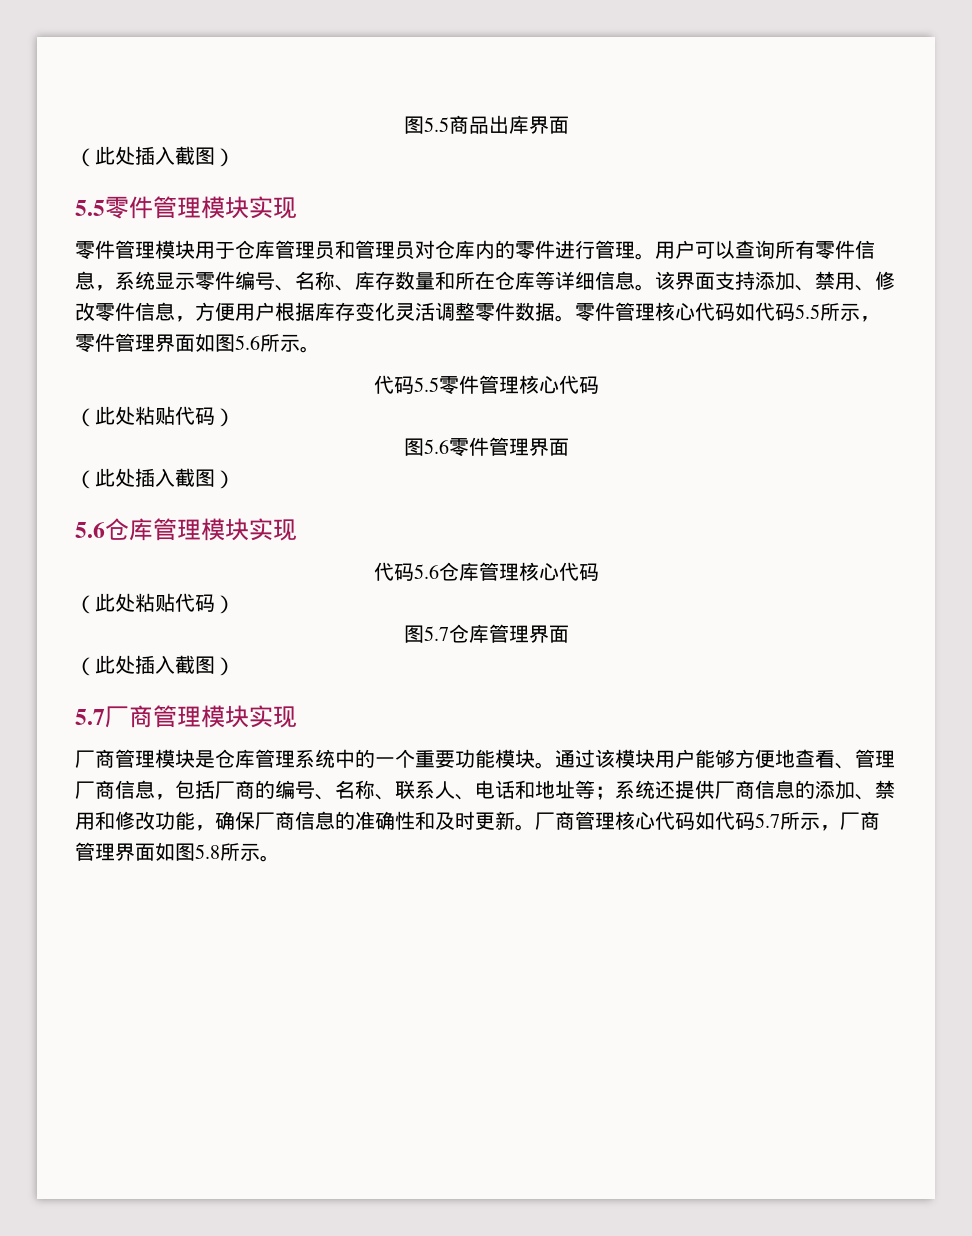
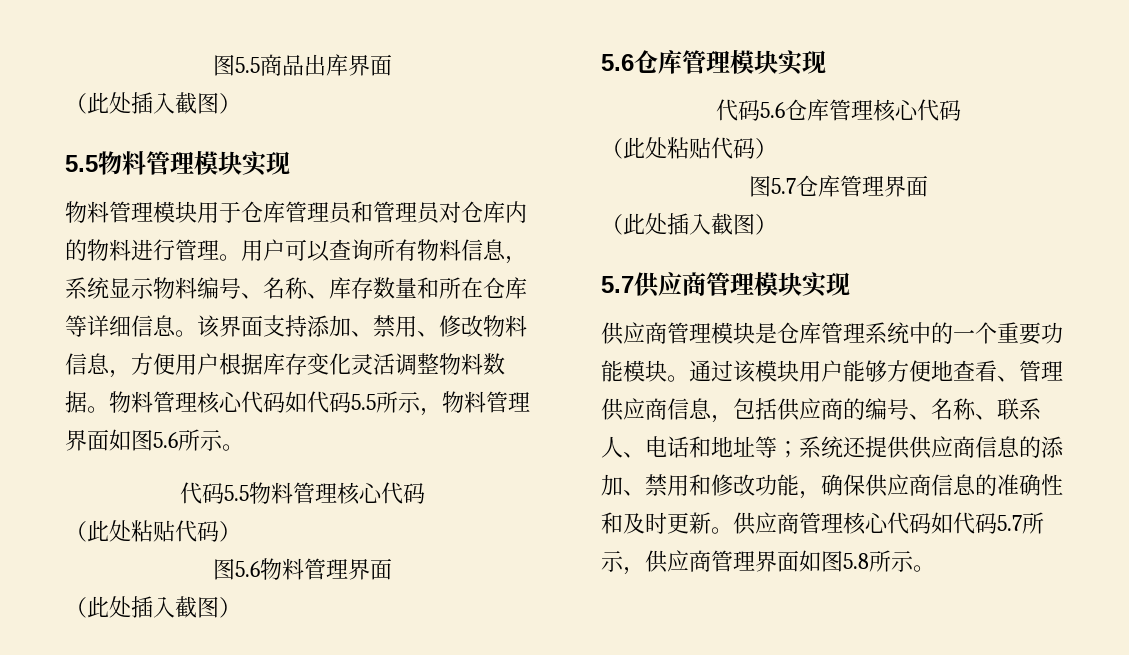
[105,196,297,219] [75,240,115,260] 零件管理模块实现 // 零件 -> [98,151,290,176] [65,201,109,223] 物料管理模块实现 // 物料
[515,240,555,260] 零件 -> [87,239,131,261] 物料
[815,240,855,260] 零件 -> [417,239,461,261] 物料
[195,271,235,291] 零件 -> [153,277,197,299] 物料
[95,302,135,322] 零件 -> [483,315,527,337] 物料
[475,302,615,322] 零件数据。零件 -> [439,353,505,375] [65,391,153,413] 物料数据。物料
[75,333,115,353] 零件 -> [442,391,486,413] 物料
[438,375,479,395] 零件 -> [249,482,293,504] 物料
[448,437,489,457] 零件 -> [260,558,304,580] 物料
[105,706,129,728] 厂 -> [634,272,682,298] 供应
[75,750,95,768] 厂 -> [601,322,645,345] 供应
[75,781,95,799] 厂 -> [601,398,645,421] 供应
[215,781,235,799] 厂 -> [777,398,821,421] 供应
[715,781,735,799] 厂 -> [909,436,953,459] 供应
[255,812,275,830] 厂 -> [865,474,909,497] 供应
[535,812,555,830] 厂 -> [733,512,777,535] 供应
[840,812,860,830] 厂 -> [645,550,689,573] 供应

